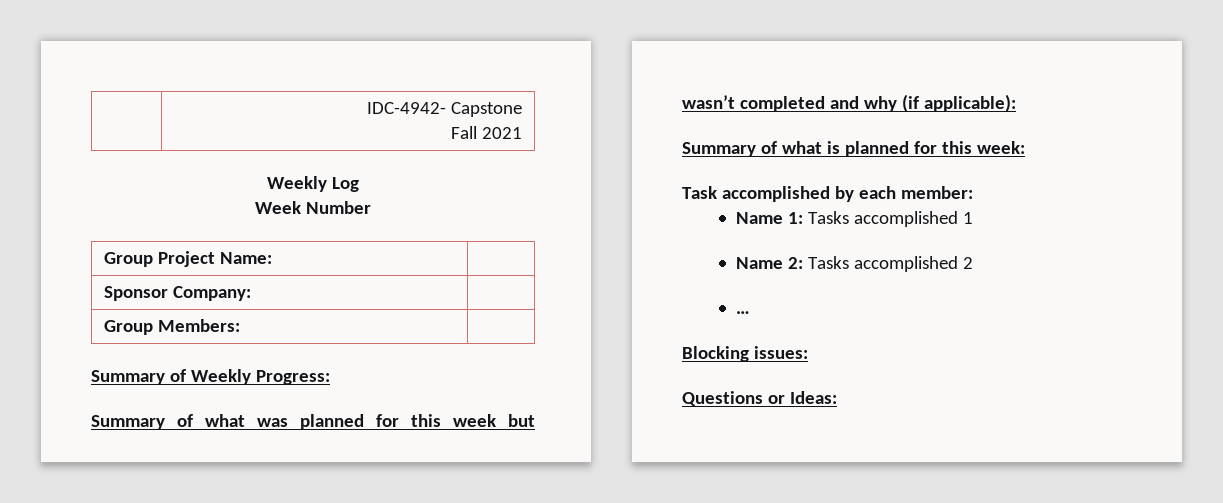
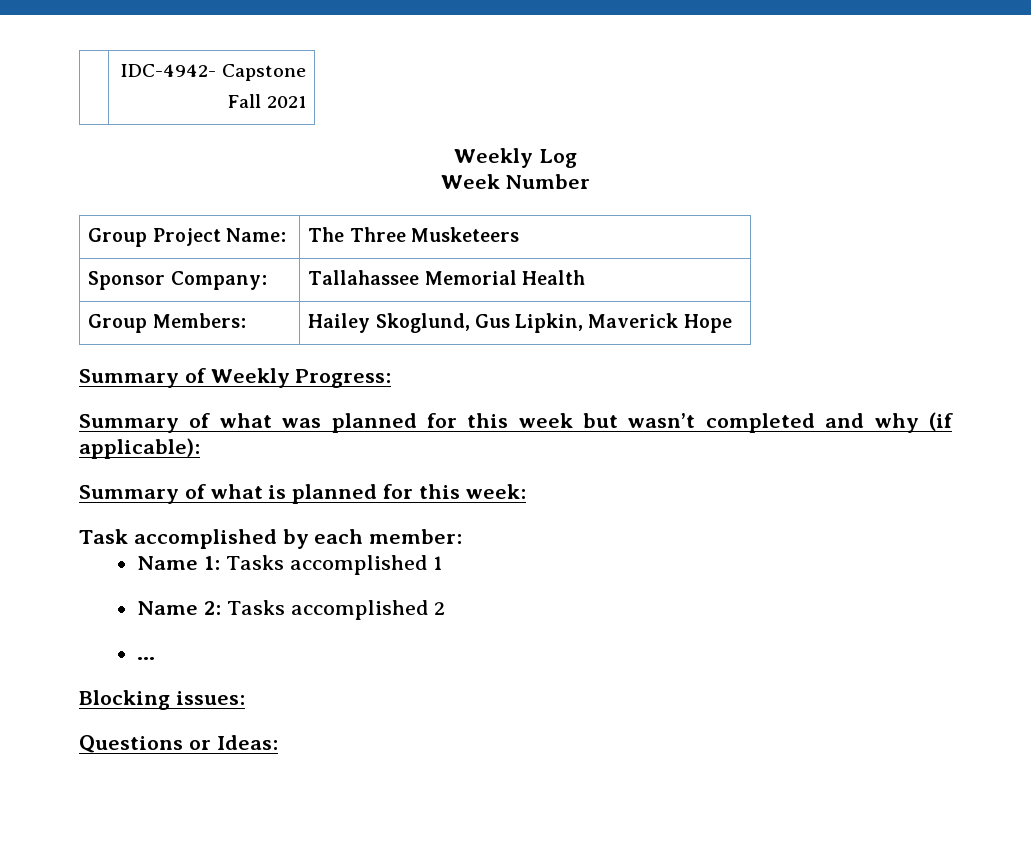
(272, 258) none -> [308,227,519,242] The Three Musketeers
(251, 293) none -> [308,270,585,285] Tallahassee Memorial Health
(240, 325) none -> [308,313,732,333] Hailey Skoglund, Gus Lipkin, Maverick Hope

